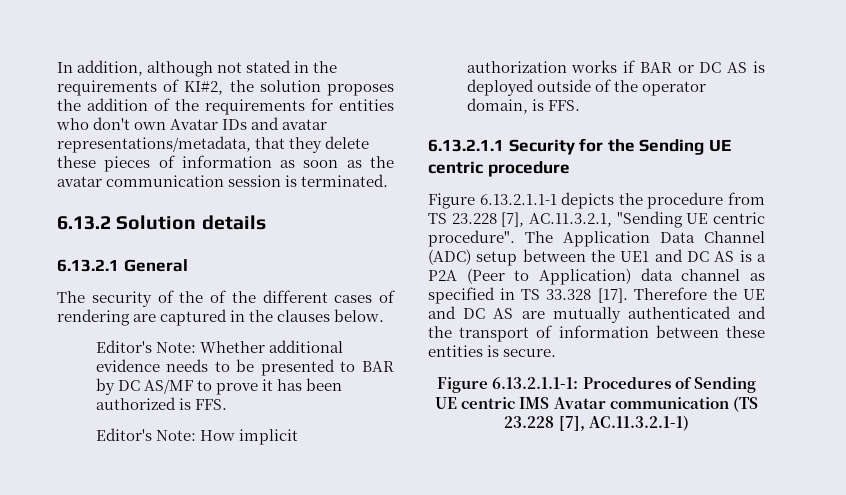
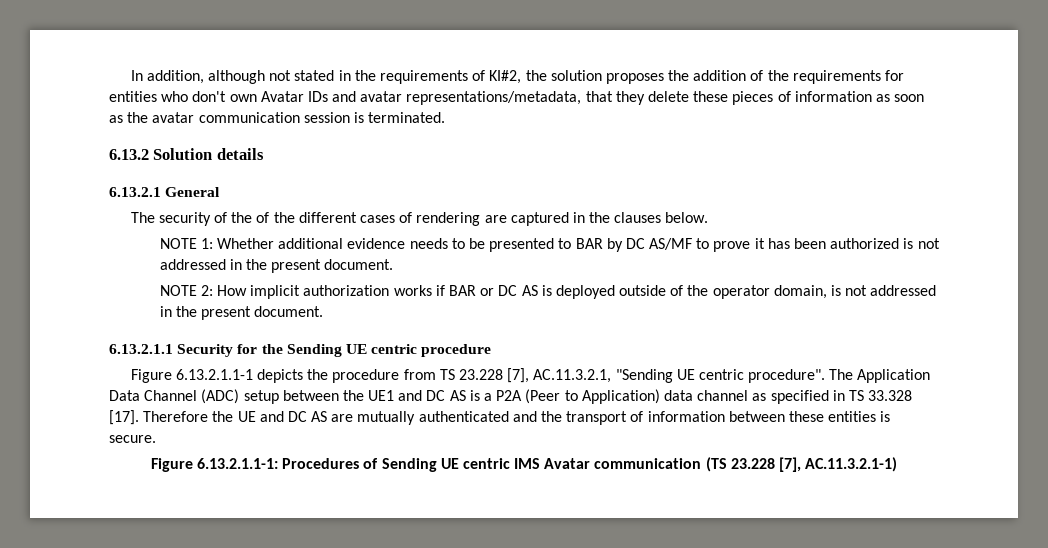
[95,340,196,353] Editor's Note: -> [159,238,213,249] NOTE 1:
[194,399,227,410] [95,428,196,441] FFS. // Editor's Note: -> [917,238,940,249] [159,259,394,273] [159,285,213,296] not addressed in the present document. // NOTE 2:
[547,100,580,111] FFS. -> [845,285,937,296] [159,306,324,320] not addressed in the present document.

